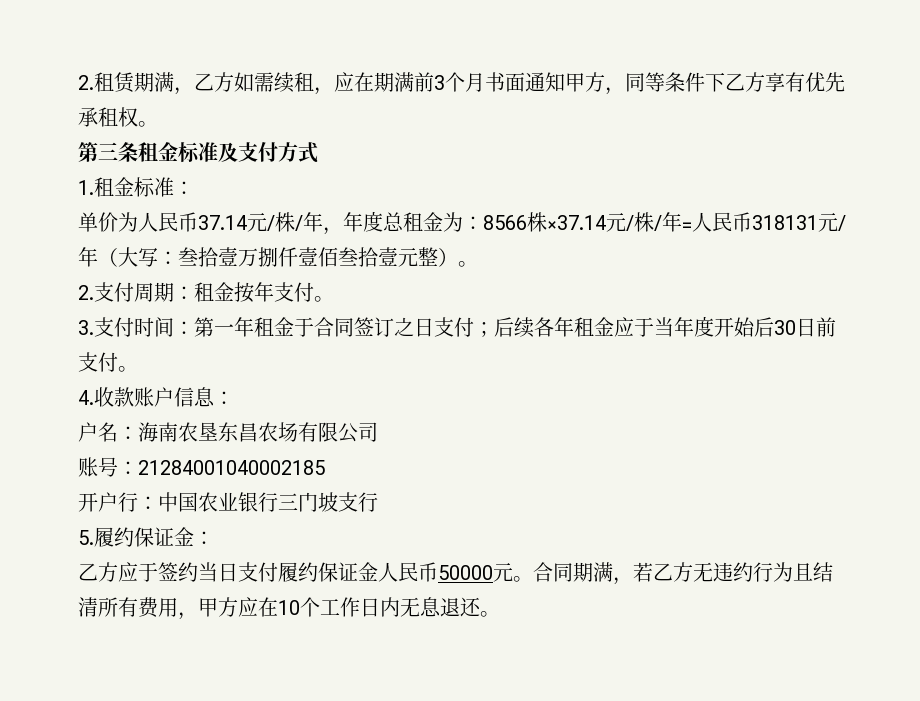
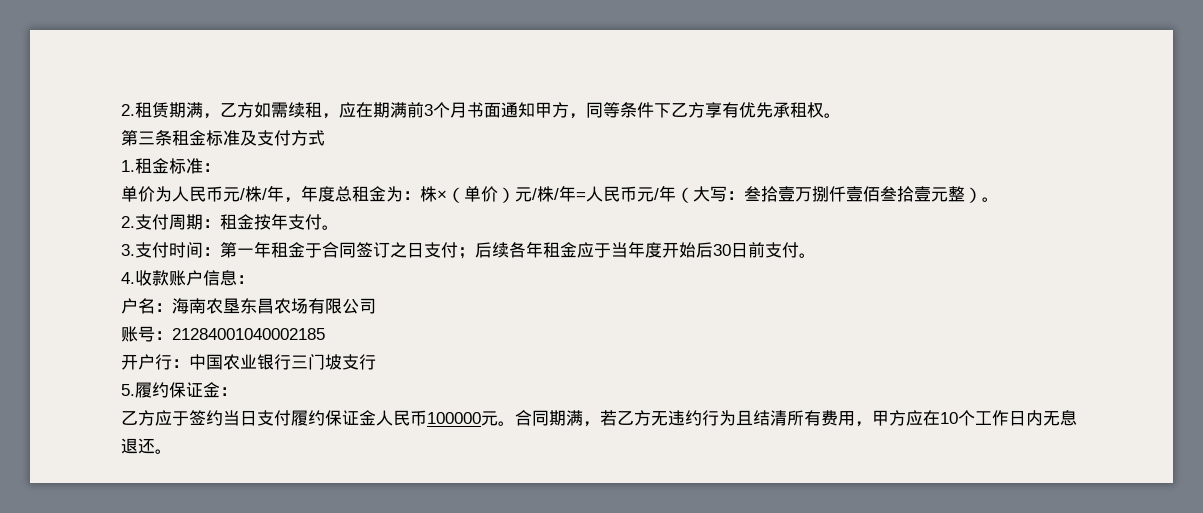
[198,215,247,230] 37.14 -> (223, 194) none
[483,212,606,232] 8566株×37.14 -> [420,186,515,203] 株×（单价）
[752,215,818,230] 318131 -> (637, 194) none
[438,565,493,580] 50000 -> [427,412,481,424] 100000

